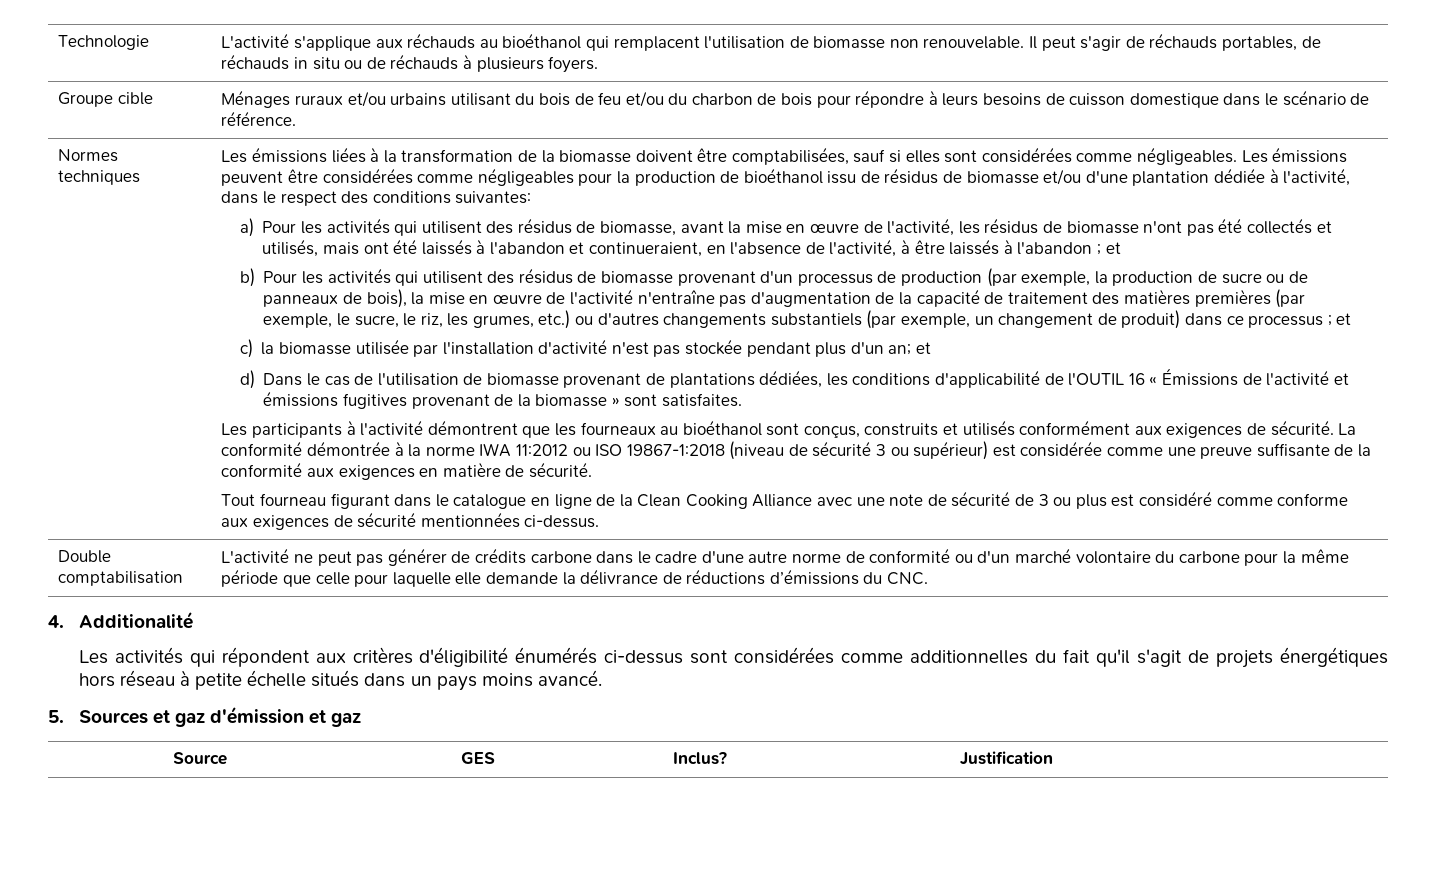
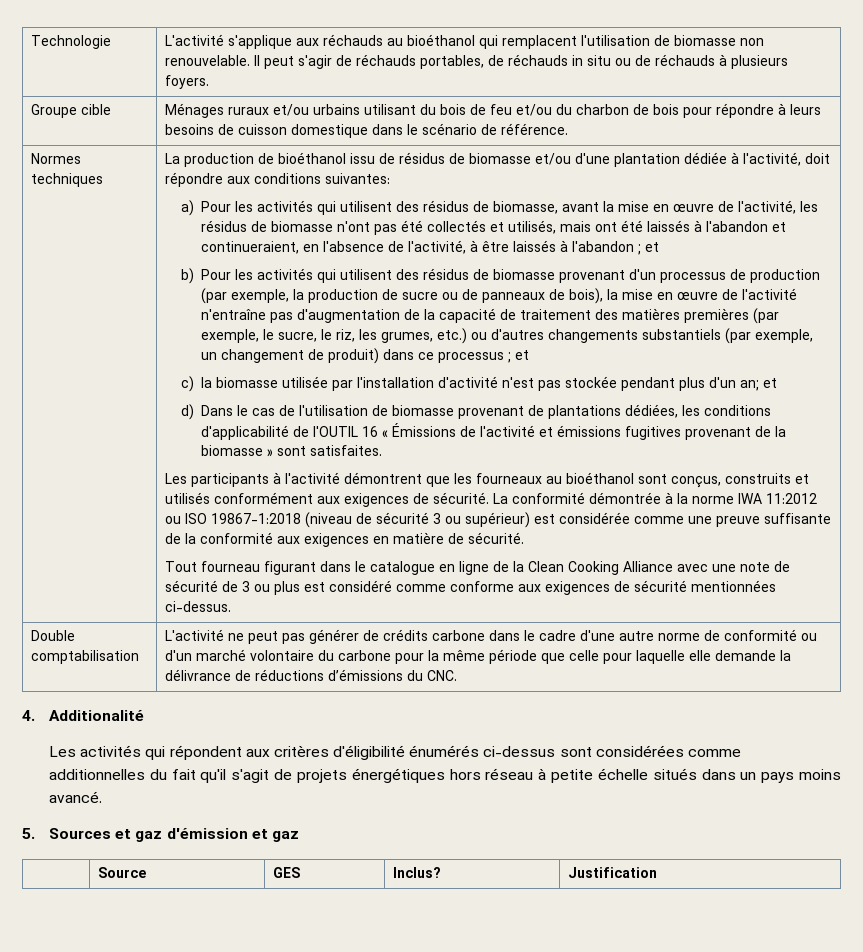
[221,147,1348,165] [221,168,630,186] Les émissions liées à la transformation de la biomasse doivent être comptabilisées, sauf si elles sont considérées comme négligeables. Les émissions peuvent être considérées comme négligeables pour la -> [165,153,181,164] La
[221,191,369,206] dans le respect des -> [805,153,831,164] [165,172,251,187] doit répondre aux

